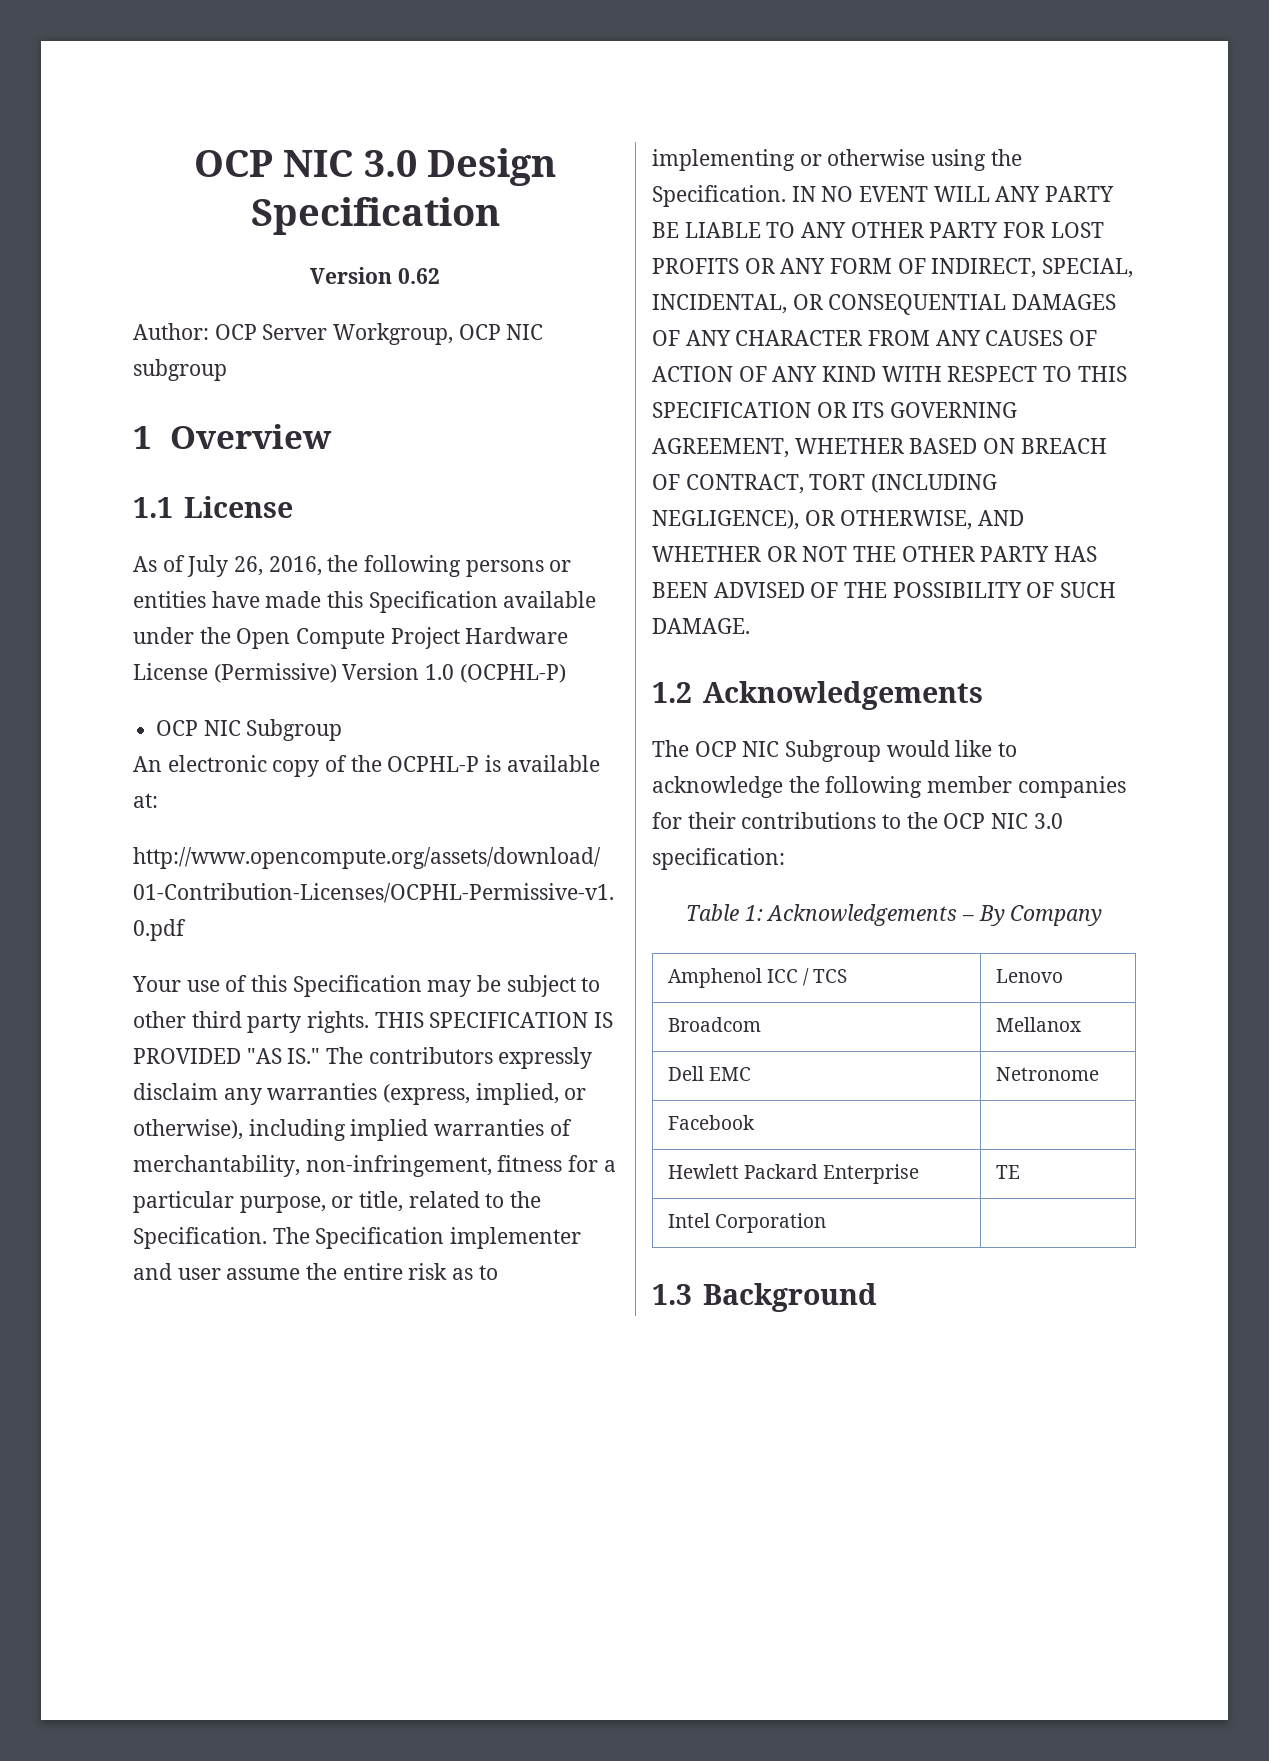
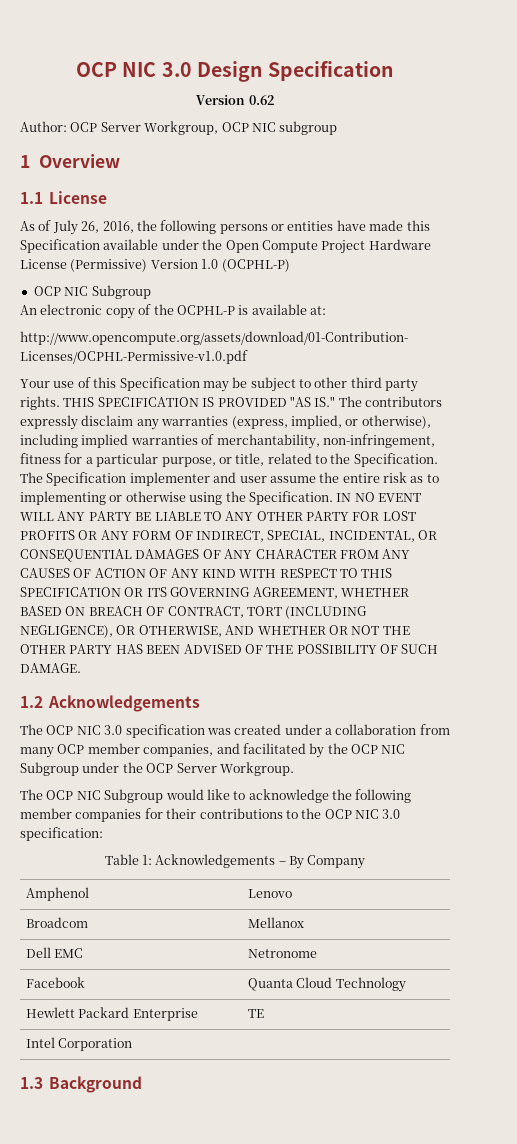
(983, 695) none -> [20,724,450,738] [20,743,406,758] [20,762,294,776] // The OCP NIC 3.0 specification was created under a collaboration from many OCP member companies, and facilitated by the OCP NIC Subgroup under the OCP Server Workgroup.
[766,968,847,986] ICC / TCS -> (89, 894) none
(755, 1122) none -> [247,977,406,992] Quanta Cloud Technology

